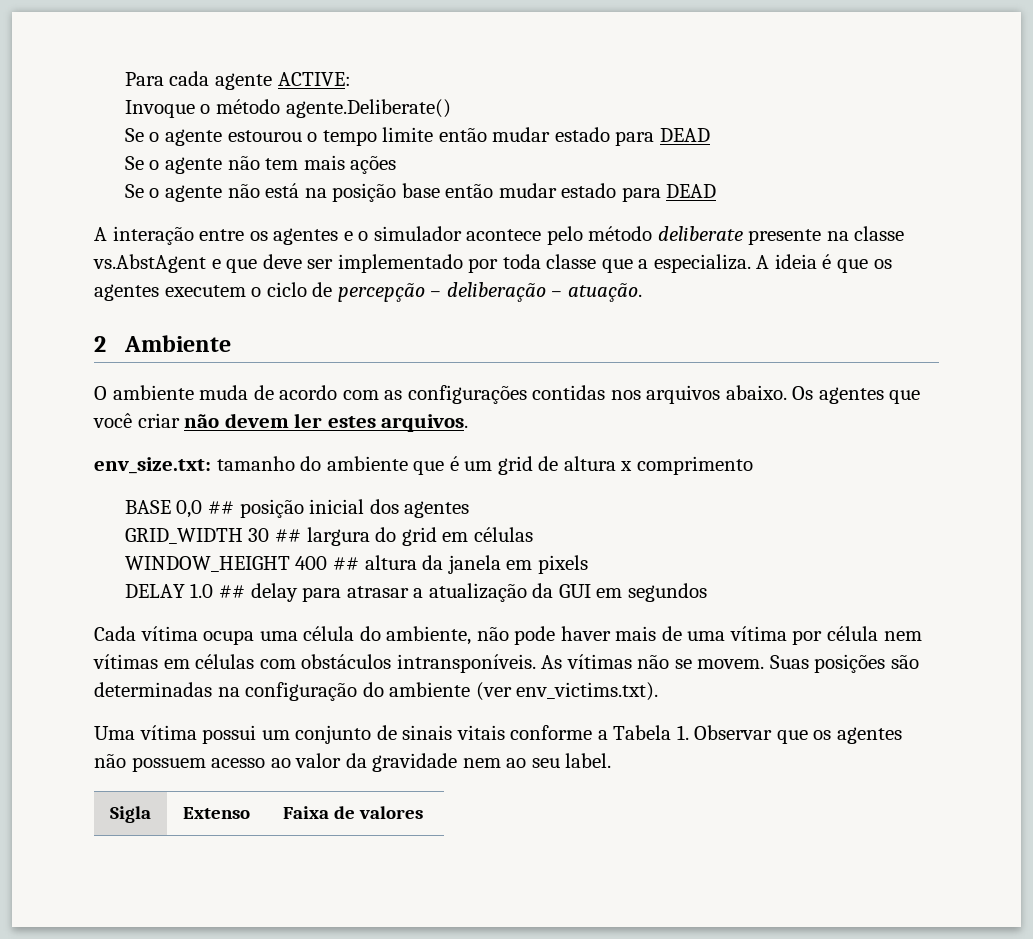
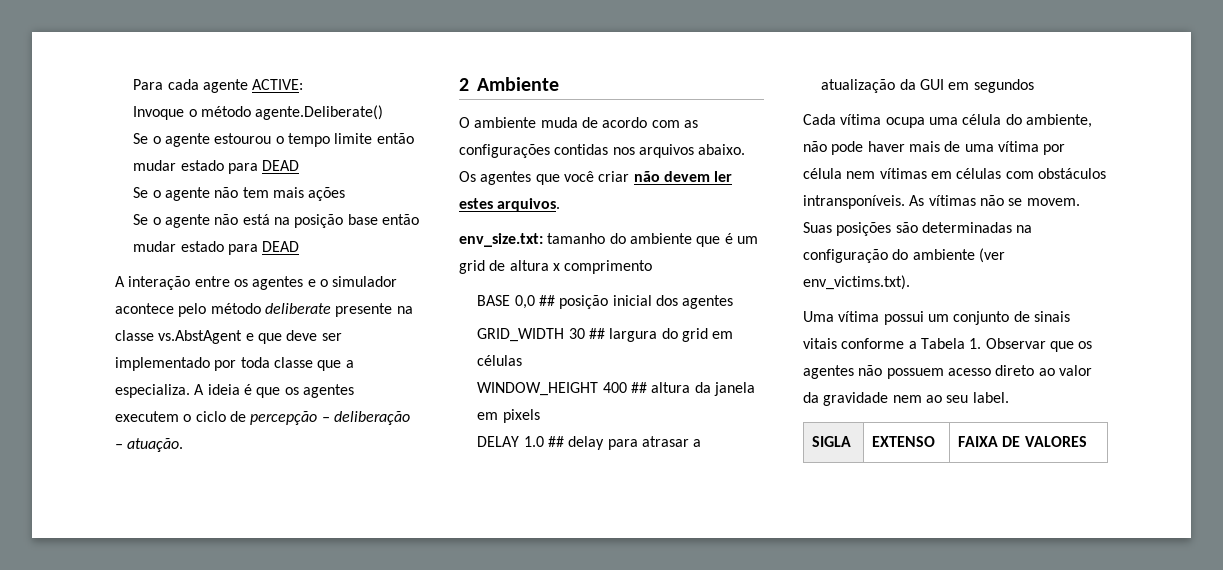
(266, 763) none -> [995,365,1035,376] direto
[109,806,151,823] [182,807,250,819] [282,806,423,819] Sigla | Extenso | Faixa de valores -> [812,436,852,447] [872,436,936,447] [958,436,1087,447] SIGLA | EXTENSO | FAIXA DE VALORES

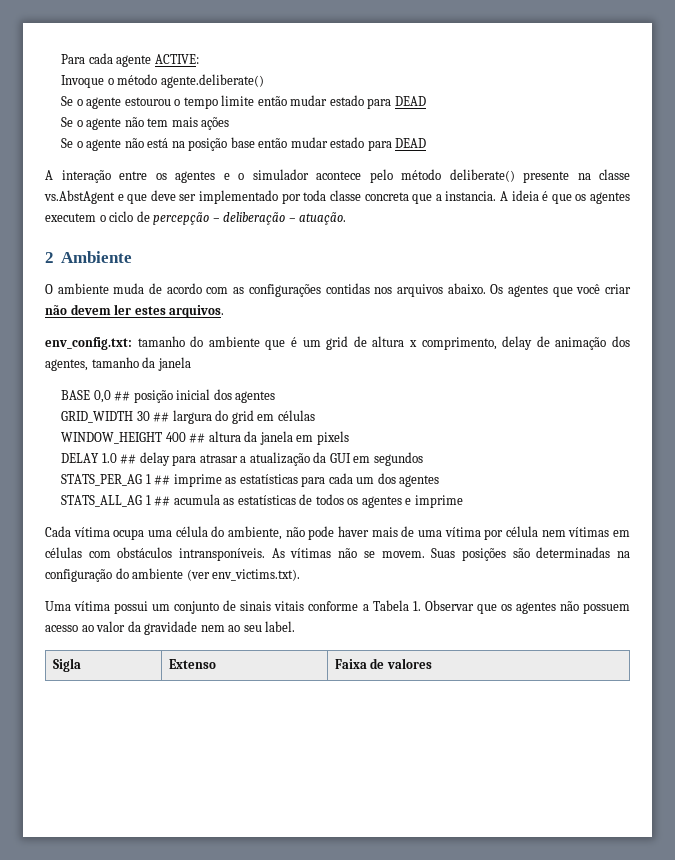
[255,105,384,120] agente.Deliberate() -> [160,74,264,88] agente.deliberate()
[264,303,331,314] deliberate -> [449,169,515,182] deliberate()
(313, 362) none -> [364,192,409,201] concreta
[115,384,190,398] especializa. -> [445,191,497,201] instancia.
[459,233,543,247] env_size.txt: -> [45,337,132,350] env_config.txt:
[564,260,653,274] comprimento -> [421,336,631,350] [45,357,191,371] comprimento, delay de animação dos agentes, tamanho da janela
(1034, 86) none -> [61,473,440,487] [61,494,463,508] // STATS_PER_AG 1 ## imprime as estatísticas para cada um dos agentes // STATS_ALL_AG 1 ## acumula as estatísticas de todos os agentes e imprime
[995,365,1035,376] direto -> (78, 628) none
[812,436,852,447] [872,436,936,447] [958,436,1087,447] SIGLA | EXTENSO | FAIXA DE VALORES -> [52,658,81,672] [168,659,216,669] [334,658,432,669] Sigla | Extenso | Faixa de valores

